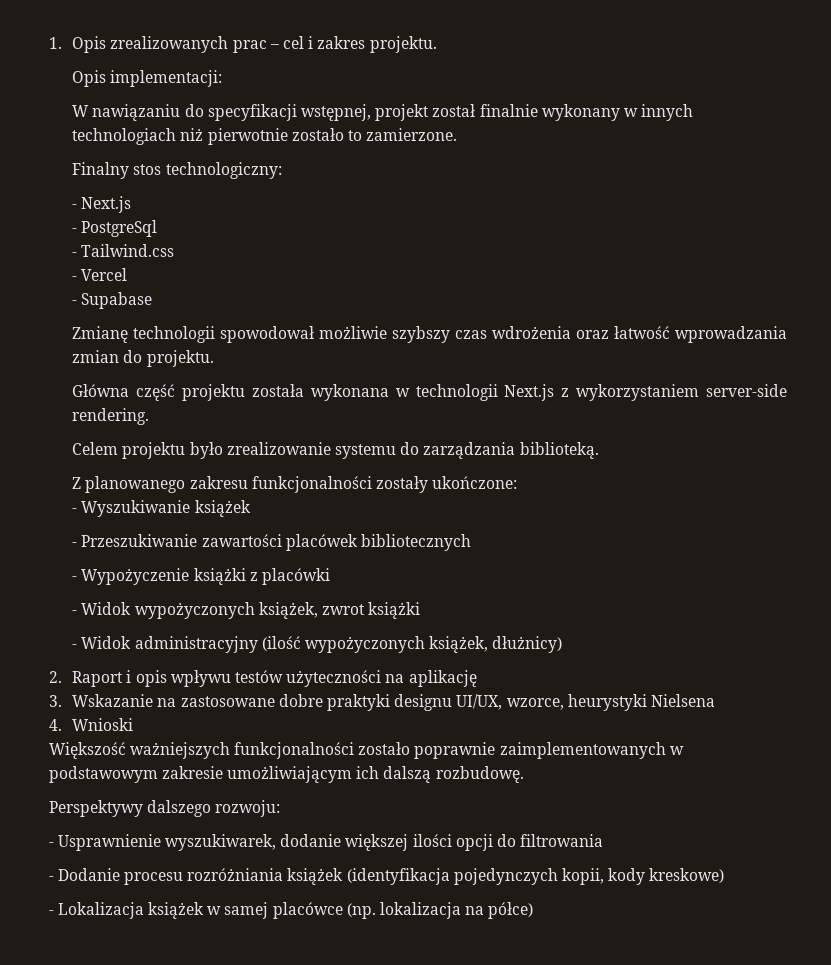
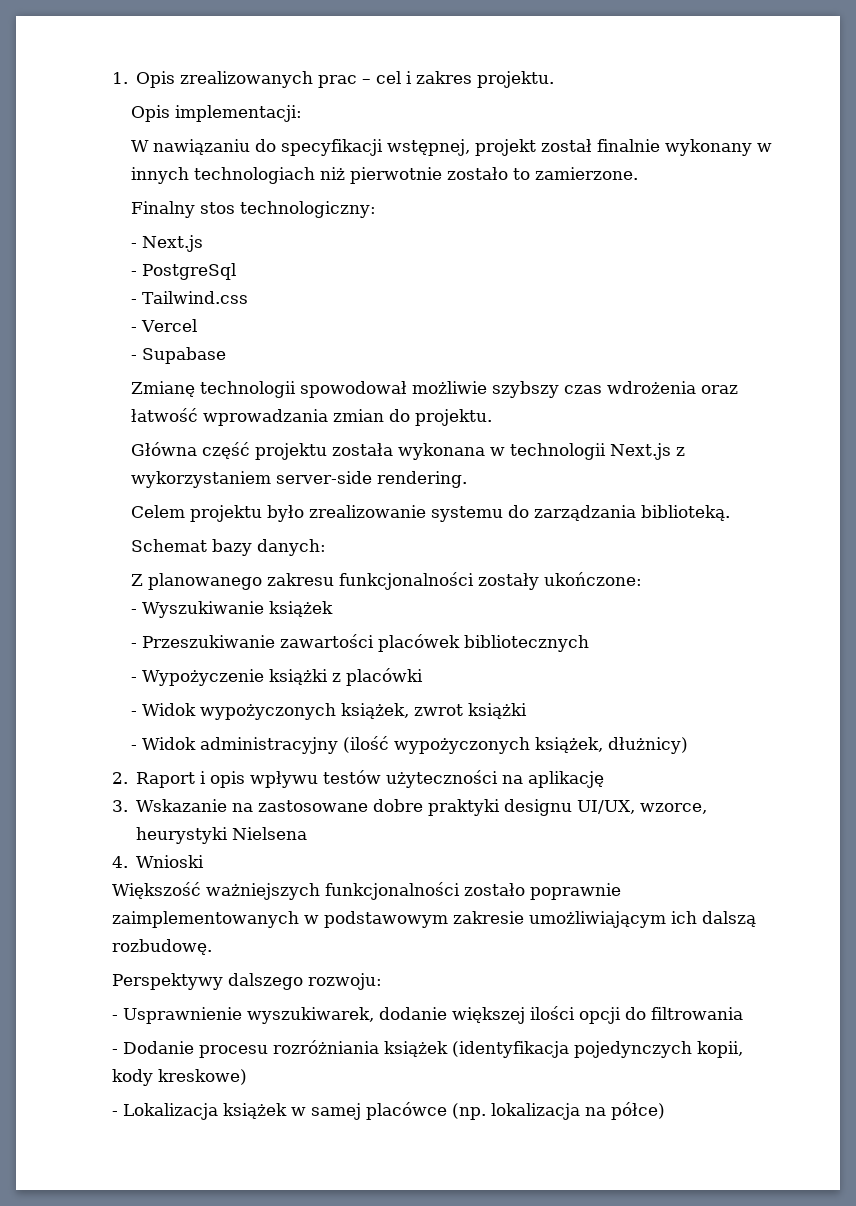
(599, 450) none -> [130,539,326,556] // Schemat bazy danych:

